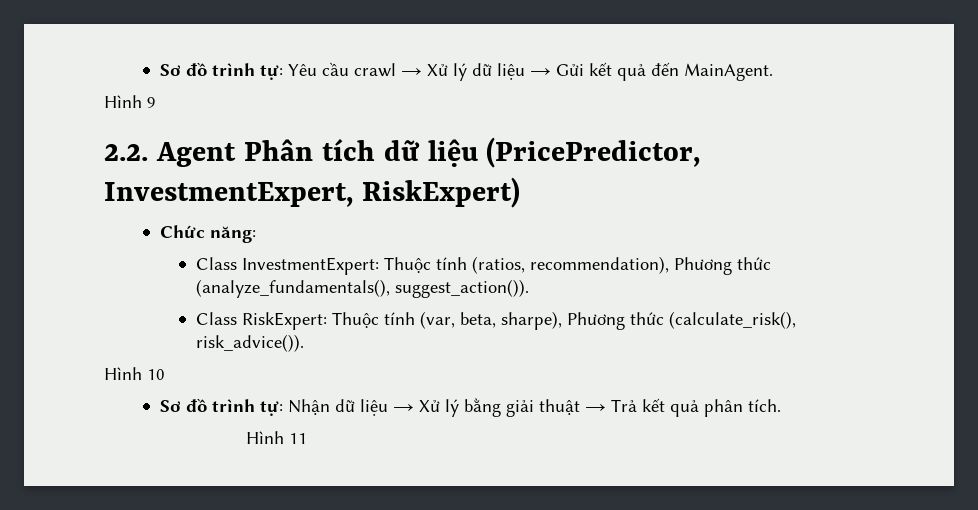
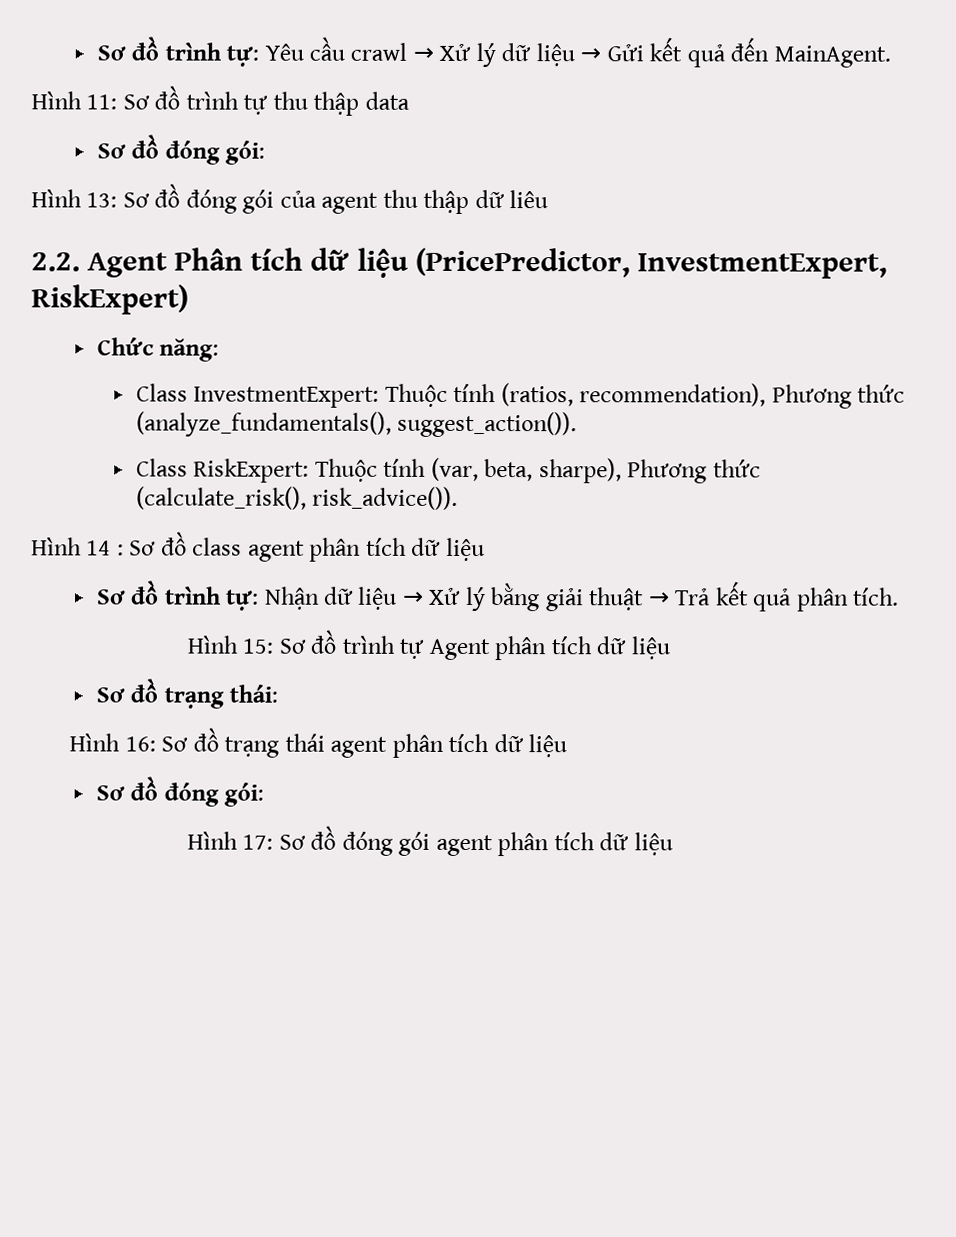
[147,97,156,108] 9 -> [86,85,410,116] [96,134,266,165] [31,183,549,214] 11: Sơ đồ trình tự thu thập data // Sơ đồ đóng gói: // Hình 13: Sơ đồ đóng gói của agent thu thập dữ liêu
[147,369,165,380] 10 -> [86,531,485,562] 14 : Sơ đồ class agent phân tích dữ liệu
[289,433,308,444] 11 -> [242,629,670,661] [95,678,279,709] [69,727,567,758] [95,776,265,807] [186,825,673,857] 15: Sơ đồ trình tự Agent phân tích dữ liệu // Sơ đồ trạng thái: // Hình 16: Sơ đồ trạng thái agent phân tích dữ liệu // Sơ đồ đóng gói: // Hình 17: Sơ đồ đóng gói agent phân tích dữ liệu

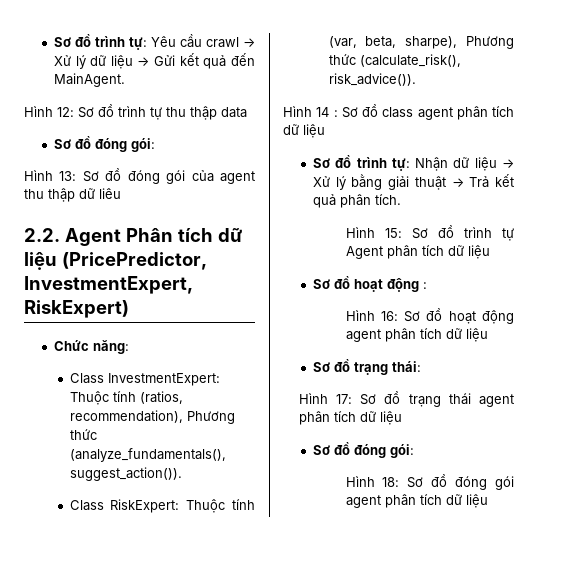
[86,94,118,110] 11: -> [57,107,74,117] 12:
(670, 648) none -> [312,276,427,292] [345,308,514,324] [345,328,488,342] // Sơ đồ hoạt động : // Hình 16: Sơ đồ hoạt động agent phân tích dữ liệu
[124,736,156,752] 16: -> [335,394,352,404] 17:
[242,834,274,850] 17: -> [382,477,400,487] 18:

